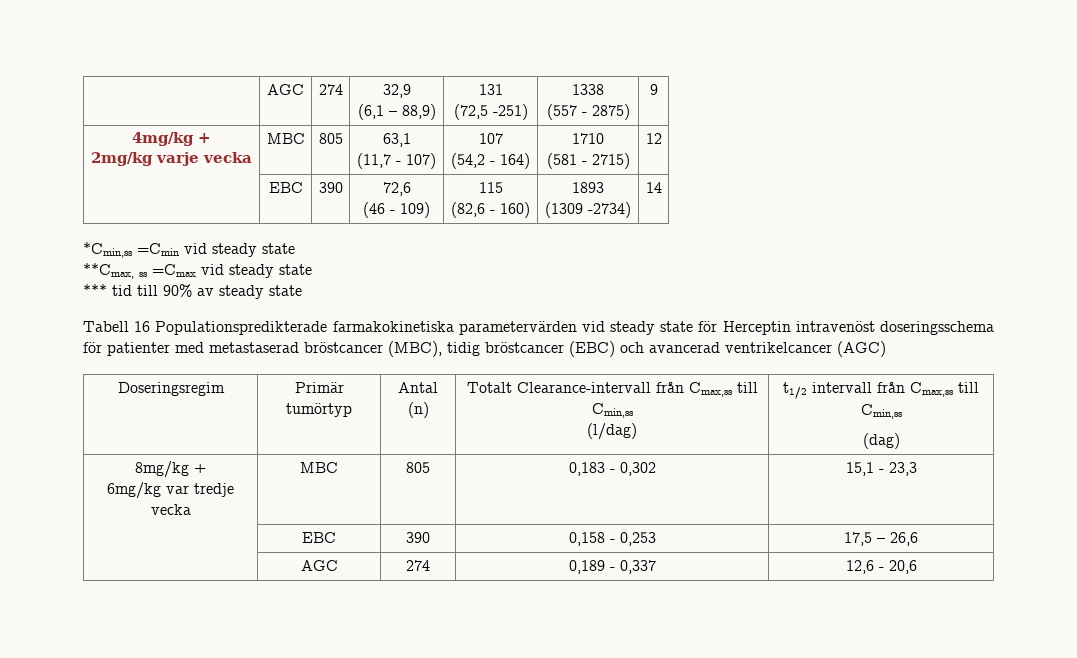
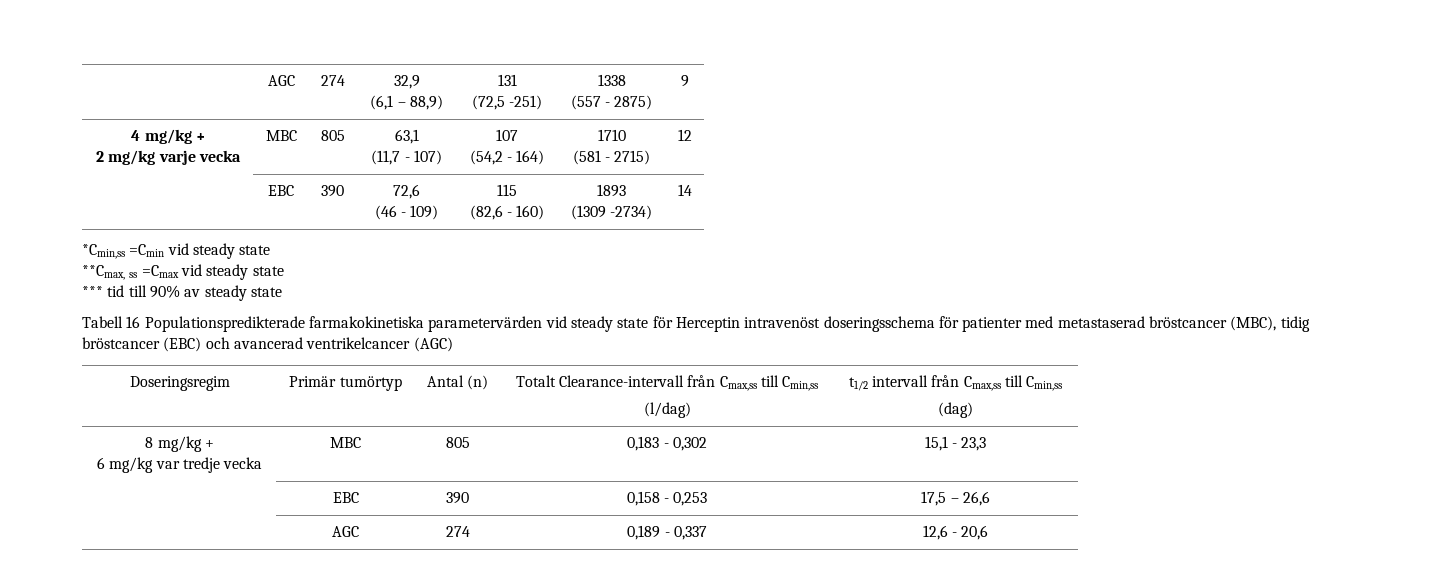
[132,132,211,146] [91,152,153,166] 4mg/kg + // 2mg/kg -> [131,129,205,144] [96,150,156,165] 4 mg/kg + // 2 mg/kg
[135,461,206,478] [107,482,161,499] 8mg/kg + // 6mg/kg -> [145,436,214,452] [96,457,154,473] 8 mg/kg + // 6 mg/kg

